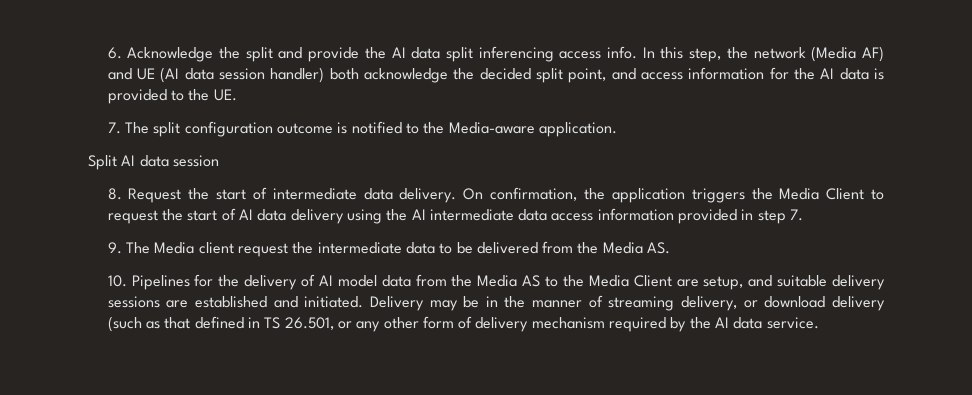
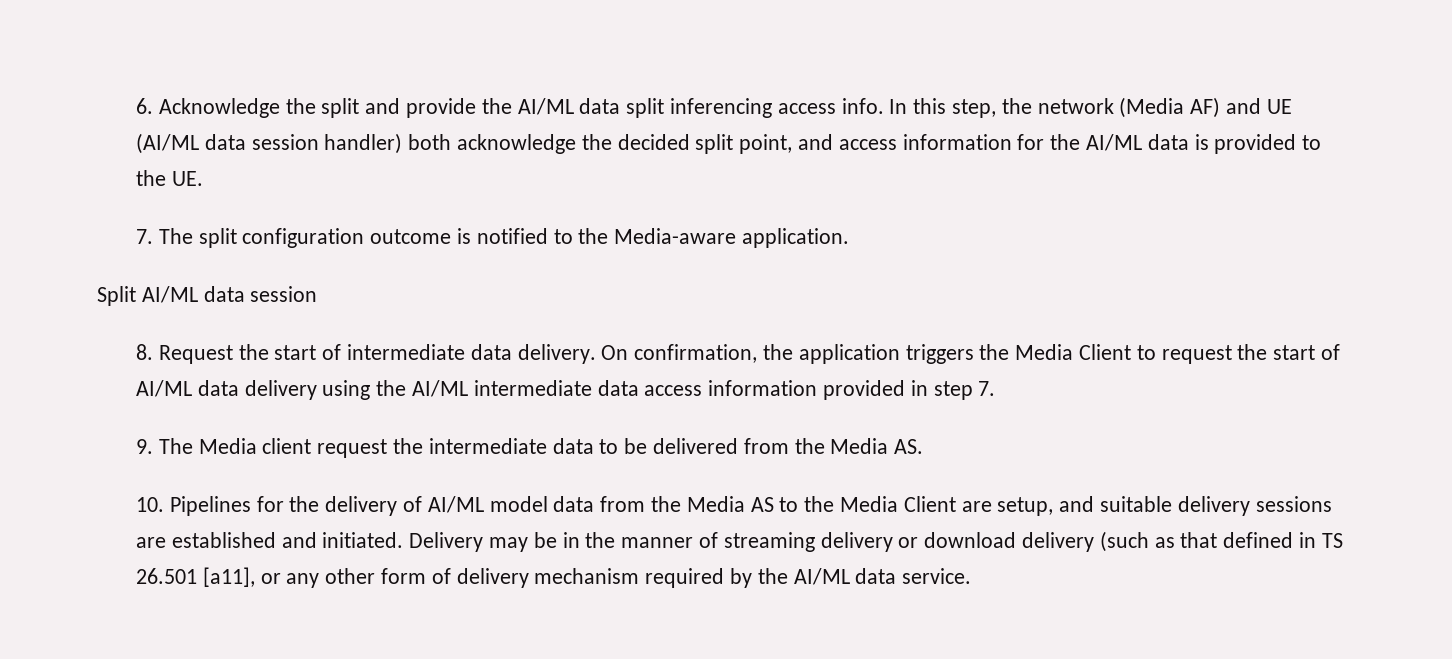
[391,47,406,58] AI -> [517,98,574,115] AI/ML
[160,67,180,83] (AI -> [135,133,199,154] (AI/ML
[820,68,835,79] AI -> [1086,134,1143,151] AI/ML
[121,155,136,166] AI -> [141,286,198,303] AI/ML
[238,209,253,220] AI -> [135,380,192,397] AI/ML
[411,209,426,220] AI -> [411,380,468,397] AI/ML
[318,275,333,286] AI -> [427,496,484,513] AI/ML
[681,296,738,311] delivery, -> [820,532,893,552] delivery
[284,317,334,330] 26.501, -> [135,567,255,587] 26.501 [a11],
[715,317,730,328] AI -> [793,568,850,585] AI/ML

